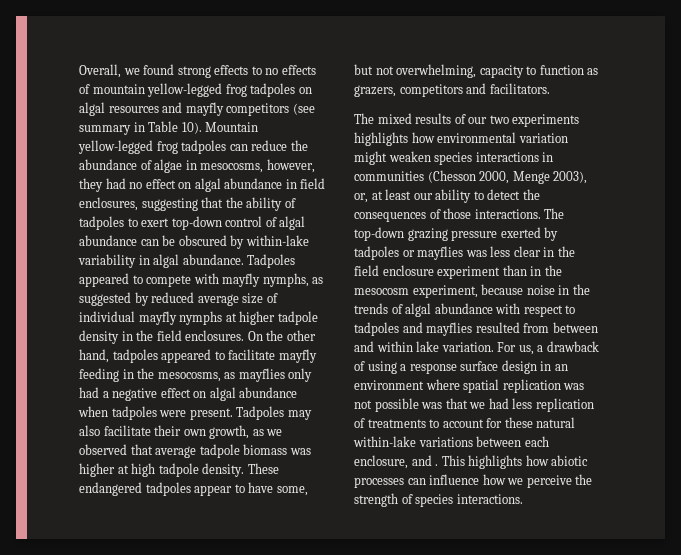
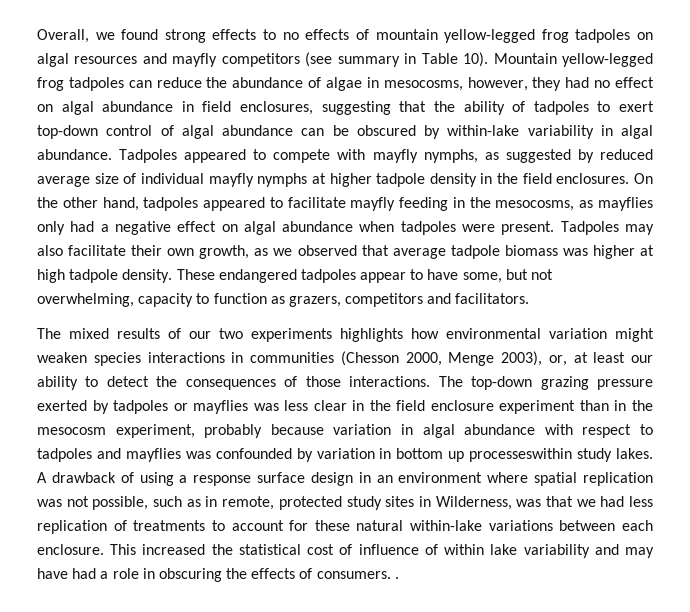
[481,284,590,295] [354,303,403,314] because noise in the trends of -> [204,424,413,438] probably because variation in
[475,322,598,333] [354,341,544,355] resulted from between and within lake variation. For us, a -> [185,448,653,462] [37,472,47,483] was confounded by variation in bottom up processeswithin study lakes. A
[374,398,419,412] possible -> [92,496,512,510] possible, such as in remote, protected study sites in Wilderness,
[354,455,589,469] [354,474,593,488] [354,493,523,507] enclosure, and . This highlights how abiotic processes can influence how we perceive the strength of species interactions. -> [37,544,654,558] [37,568,399,582] enclosure. This increased the statistical cost of influence of within lake variability and may have had a role in obscuring the effects of consumers. .

